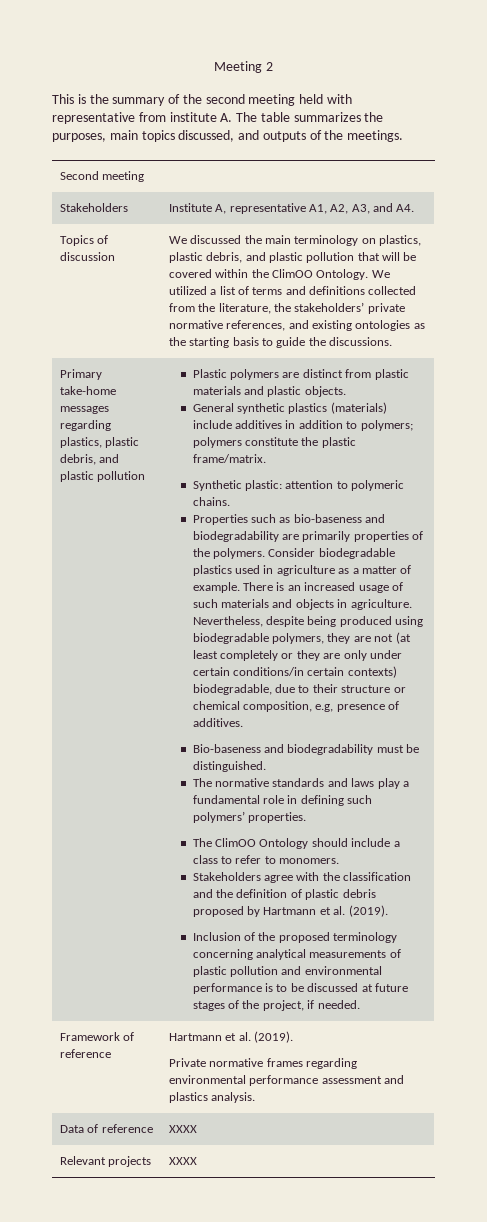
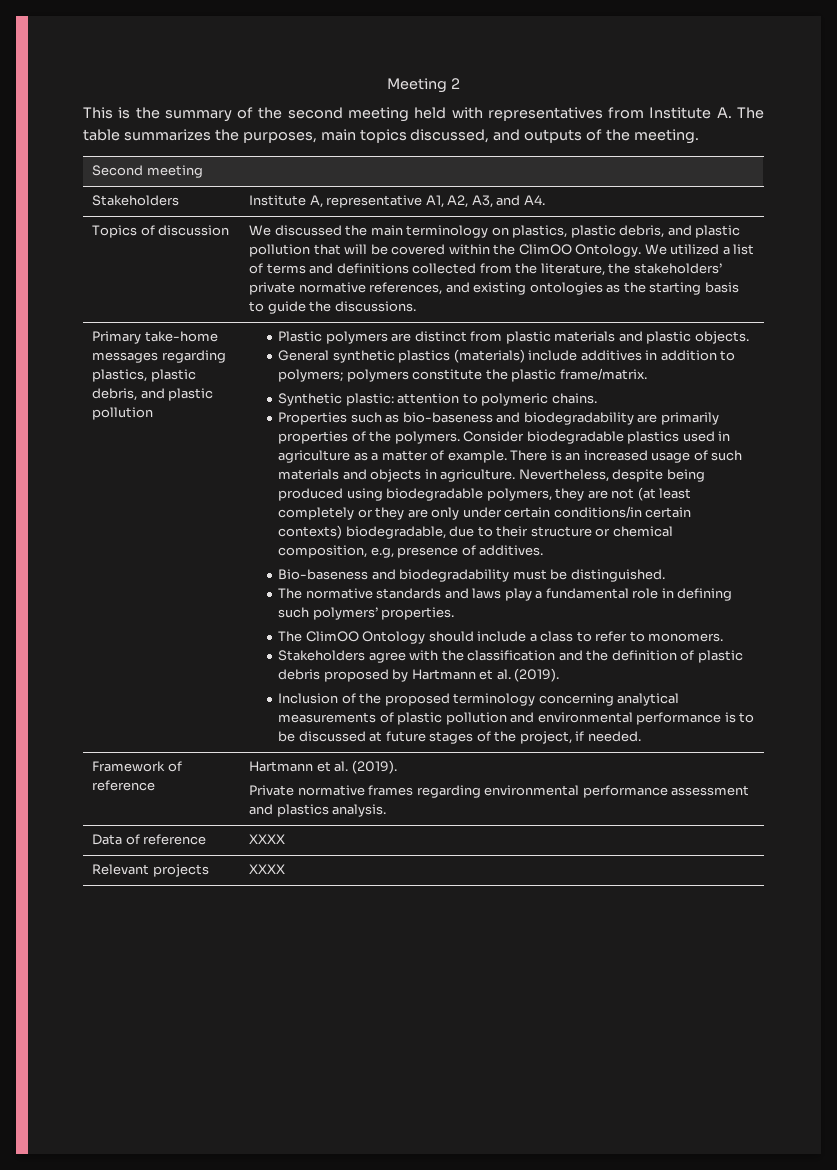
[52,112,217,124] representative from institute -> [487,107,712,121] representatives from Institute
[347,130,404,142] meetings. -> [634,129,700,144] meeting.

